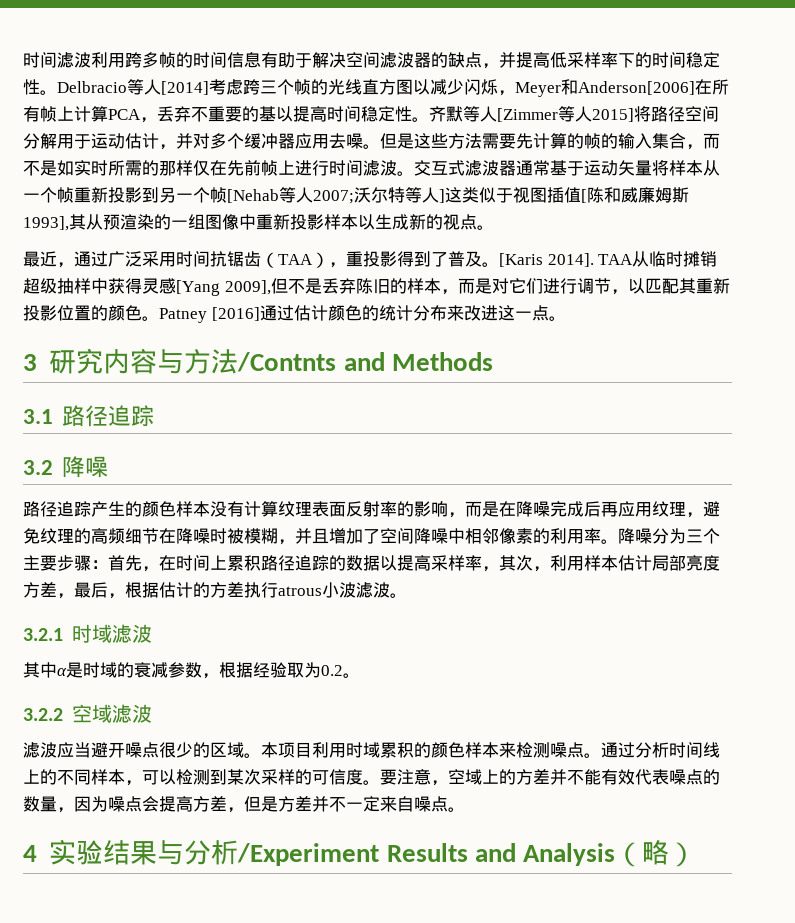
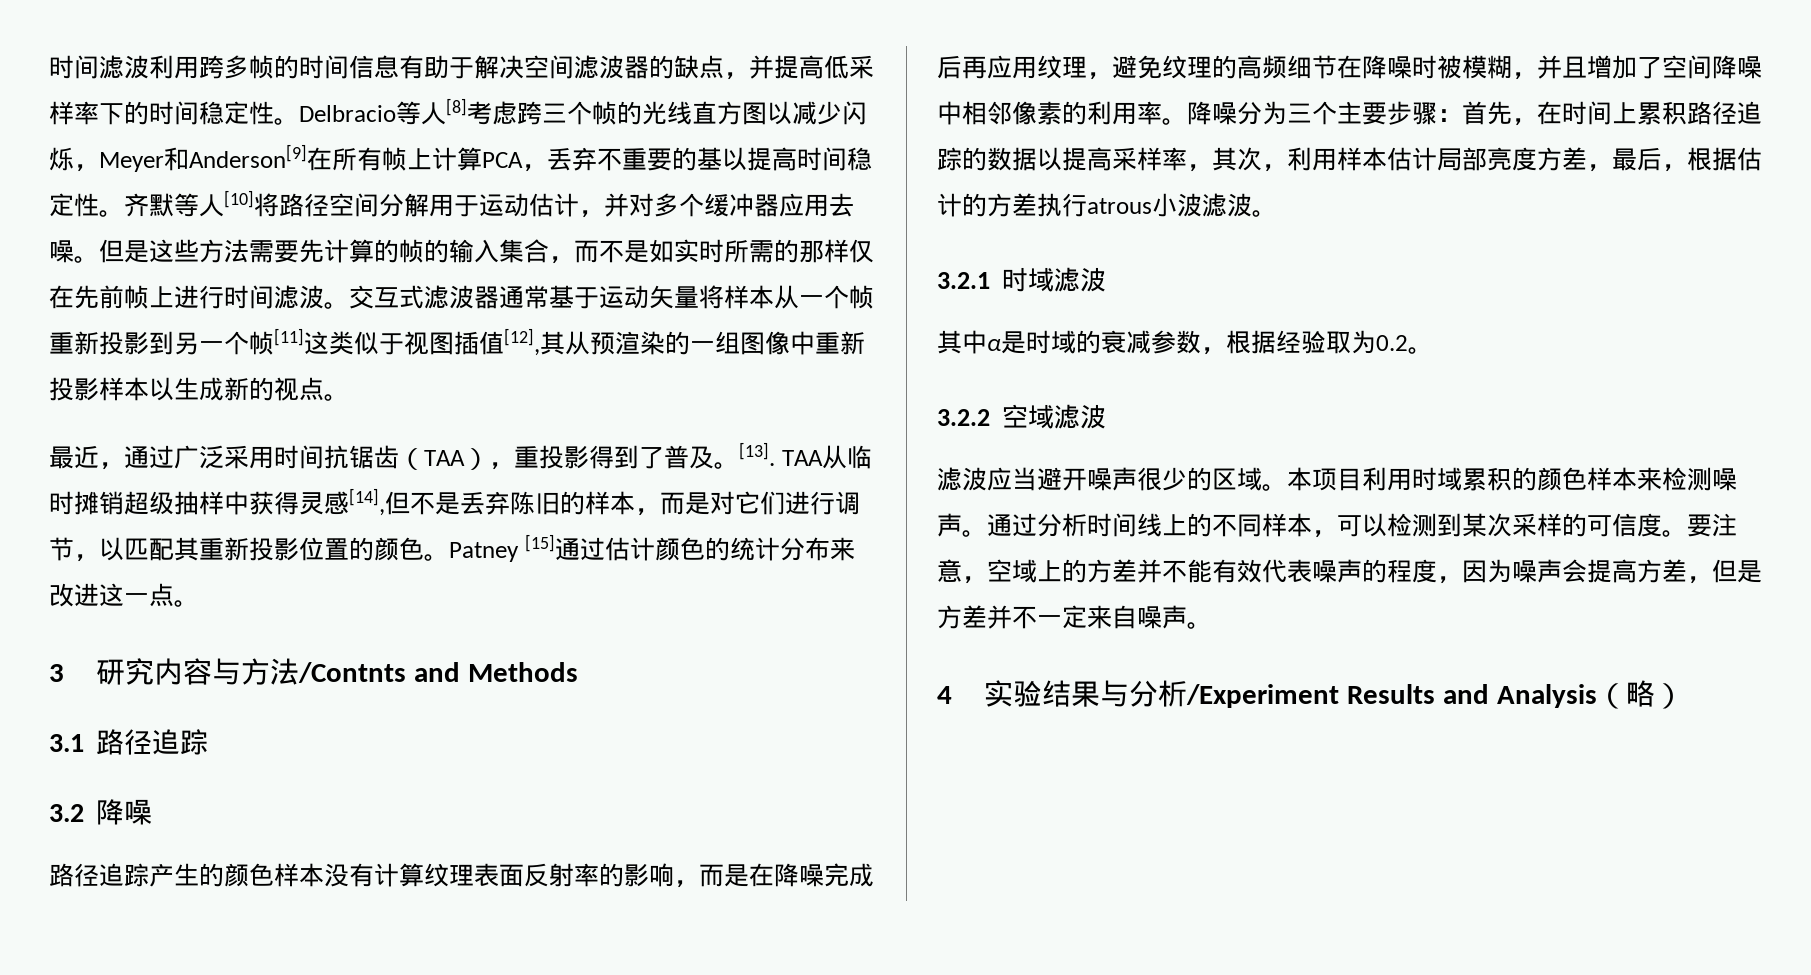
[161,81,209,95] [2014] -> [446,98,467,116] [8]
[578,81,695,95] Anderson[2006] -> [189,144,307,168] Anderson[9]
[497,106,634,122] [Zimmer等人2015] -> [224,190,254,208] [10]
[227,187,689,204] [23,216,69,231] [Nehab等人2007;沃尔特等人]这类似于视图插值[陈和威廉姆斯1993], -> [274,328,540,356] [11]这类似于视图插值[12],
[499,253,594,267] [Karis 2014]. -> [739,442,775,466] [13].
[176,280,271,296] [Yang 2009], -> [349,488,385,516] [14],
[211,307,260,321] [2016] -> [524,534,555,552] [15]
[142,742,159,758] 点 -> [1112,467,1137,491] 声
[567,742,584,758] 点 -> [937,513,962,537] 声
[686,769,720,785] [23,796,57,812] 点的数量 -> [1337,559,1437,583] 声的程度
[125,796,142,812] 点 -> [1537,559,1562,583] 声
[431,796,448,812] 点 -> [1162,605,1187,629] 声

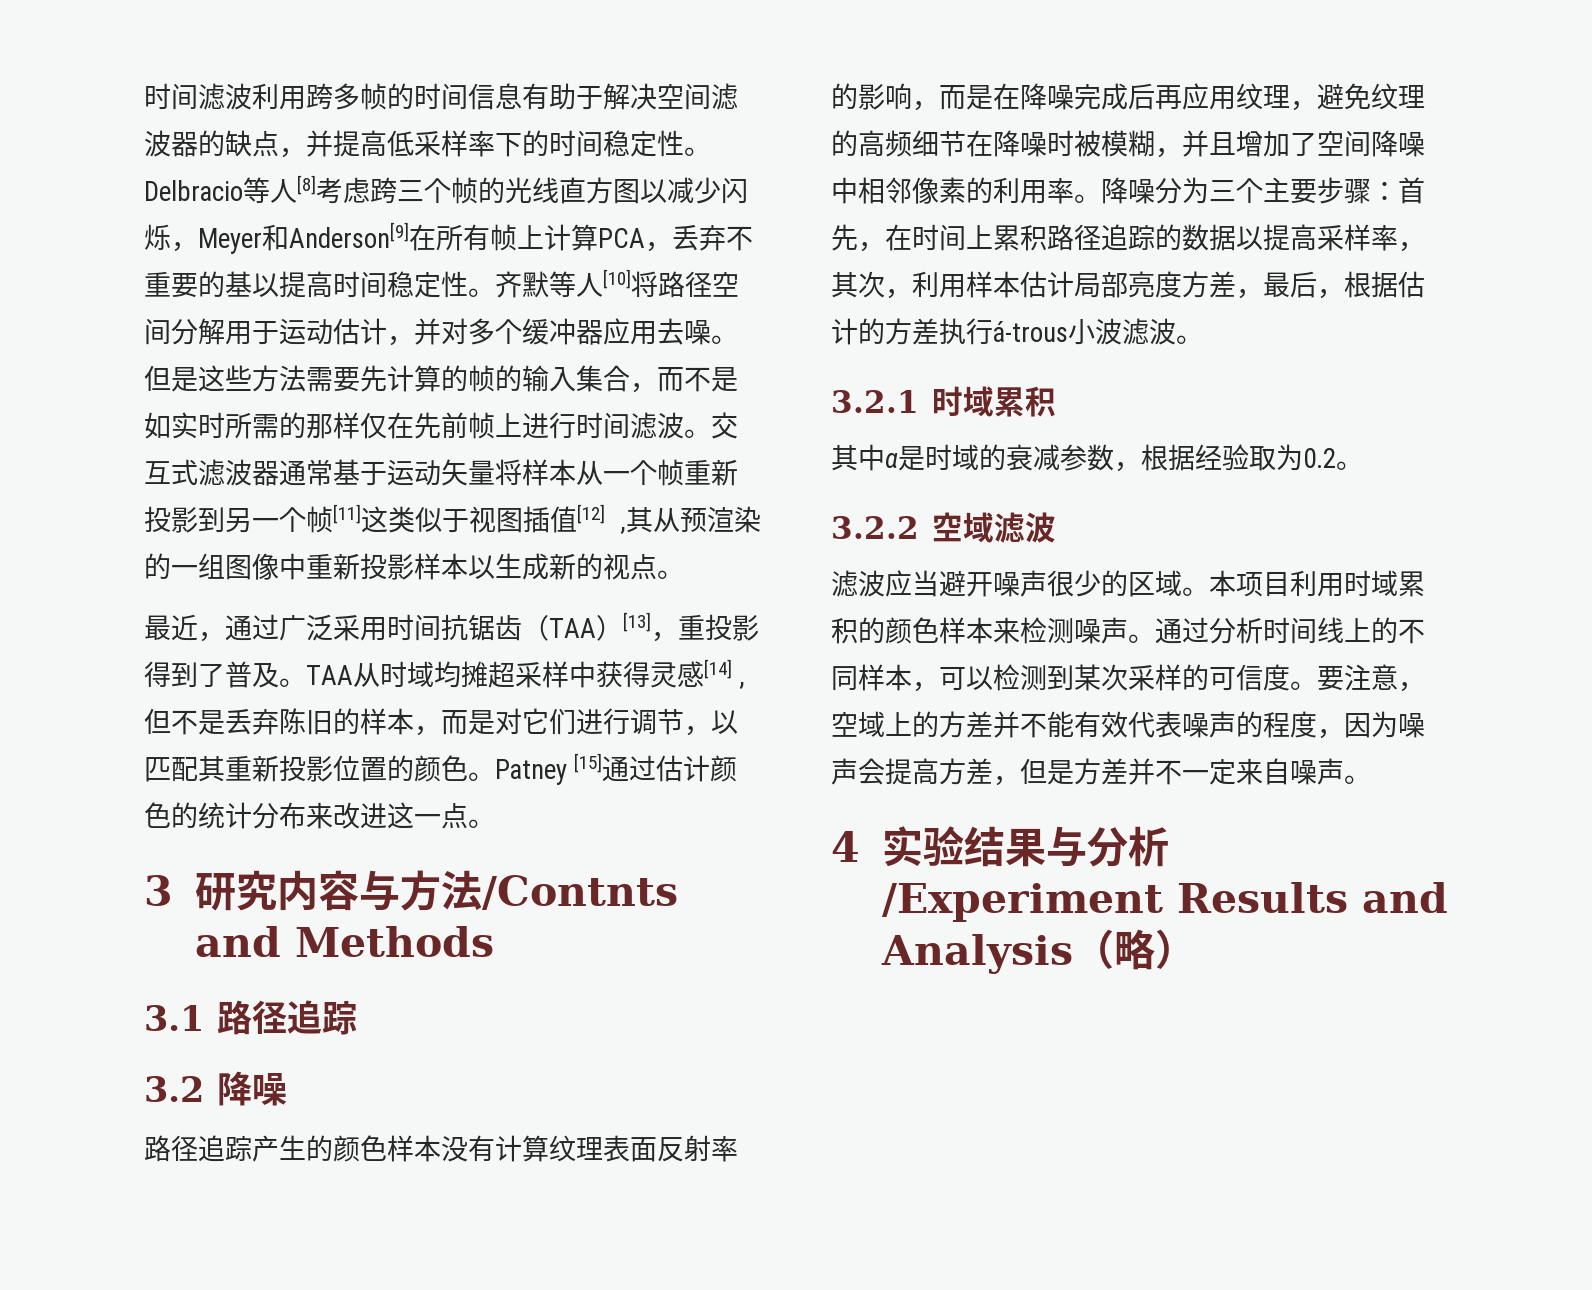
[504,328,540,356] [12], -> [577,504,605,524] [620,527,626,534] [12] ,
(489, 459) none -> [623,612,651,632] [13]
[739,442,872,469] [49,491,199,515] [13]. TAA从临时摊销超级抽 -> [306,661,542,688] TAA从时域均摊超采
[349,488,385,516] [14], -> [704,659,732,679] [739,682,746,689] [14] ,
[1087,198,1152,214] atrous -> [993,321,1068,342] á-trous
[1054,267,1107,292] 滤波 -> [994,386,1057,417] 累积

